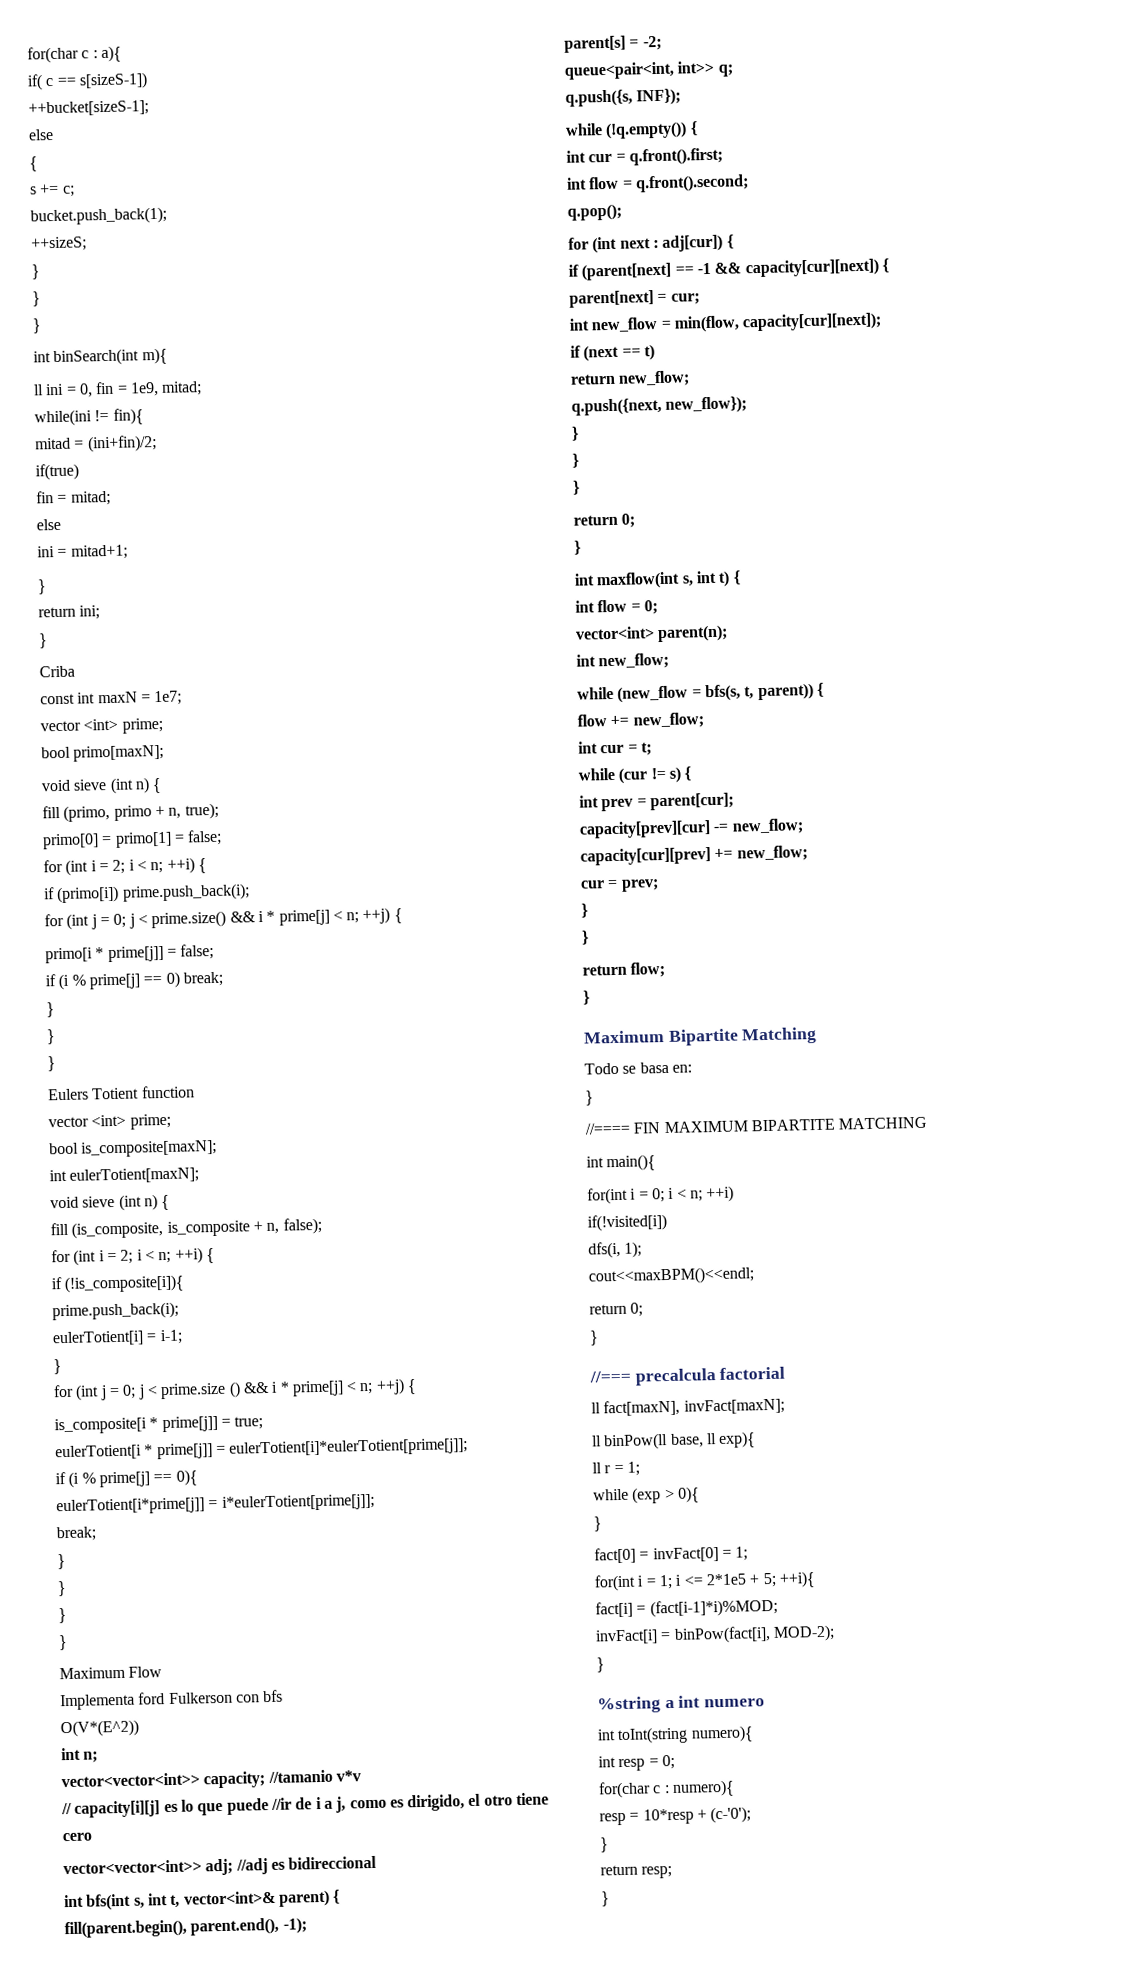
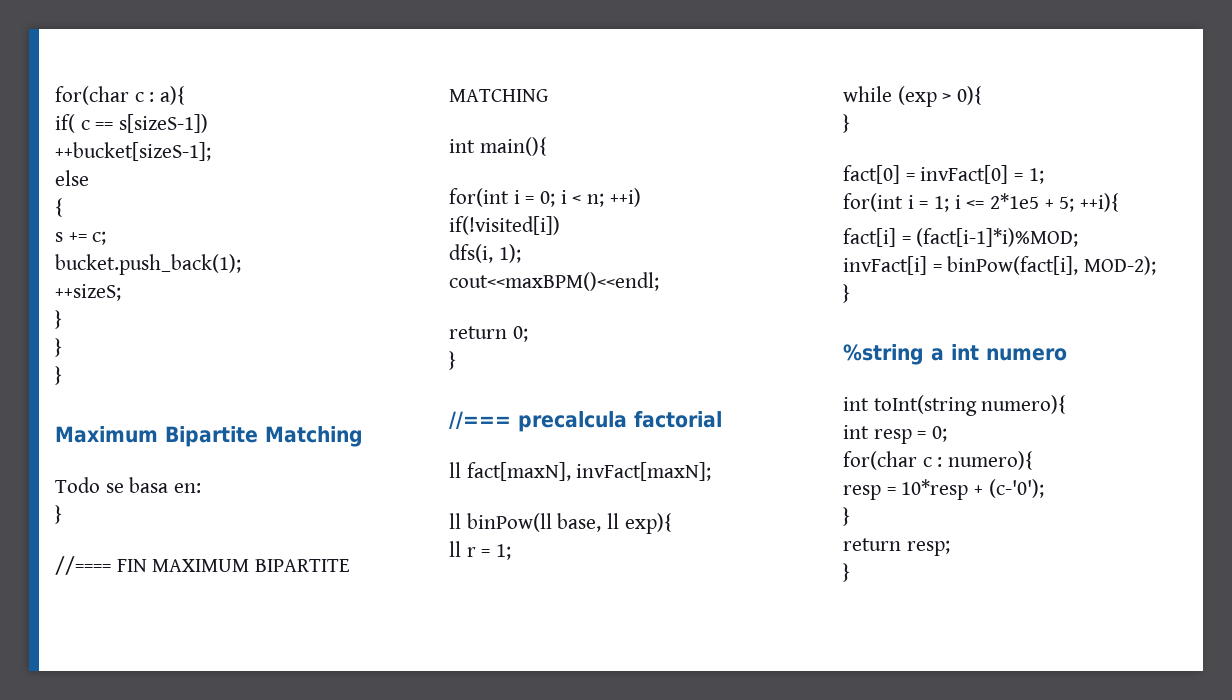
[33,347,168,367] [33,381,203,398] [34,408,144,427] [35,435,157,453] [35,463,79,481] [36,490,111,506] [36,518,61,531] [37,544,128,560] [37,579,47,595] [38,605,101,620] [38,633,48,649] [39,665,75,678] [40,690,183,706] [40,717,163,734] [41,744,165,762] [41,777,163,794] [42,802,219,822] [42,829,223,850] [43,857,207,876] [43,883,250,904] [44,907,403,930] [45,943,215,964] [45,971,223,991] [46,1002,55,1018] [46,1029,56,1045] [47,1056,56,1072] [47,1085,195,1101] [48,1113,171,1130] [49,1139,218,1158] [49,1167,200,1184] [50,1194,171,1211] [50,1217,322,1239] [51,1247,215,1266] [51,1274,186,1293] [52,1301,179,1321] [52,1329,183,1347] [53,1359,62,1375] [53,1378,418,1401] [54,1415,264,1435] [55,1437,469,1461] [55,1469,198,1488] [56,1493,375,1516] [56,1526,96,1542] [57,1554,66,1570] [57,1581,67,1597] [58,1608,67,1624] [58,1635,68,1651] [59,1666,163,1680] [60,1689,284,1711] [60,1719,139,1738] [61,1747,99,1763] [61,1769,361,1789] [61,1792,550,1818] [62,1832,92,1842] [63,1855,378,1876] [64,1889,341,1911] [64,1917,307,1939] [564,35,662,53] [564,60,733,80] [565,88,682,107] [565,121,698,139] [566,147,723,166] [566,174,749,193] [567,203,622,221] [568,234,734,254] [568,258,889,281] [569,290,700,308] [569,312,883,333] [570,344,655,362] [570,370,691,387] [571,396,748,416] [571,426,579,441] [572,453,579,468] [572,480,580,495] [573,513,636,528] [574,540,581,555] [574,570,741,590] [575,599,658,615] [575,624,729,643] [576,652,670,670] [577,682,824,703] [577,712,704,729] [578,741,652,756] [578,766,692,784] [579,792,734,812] [579,818,804,839] [580,845,808,866] [580,879,659,892] [581,903,588,918] [581,930,589,945] [582,961,666,978] [583,990,590,1005] // int binSearch(int m){ // ll ini = 0, fin = 1e9, mitad; // while(ini != fin){ // mitad = (ini+fin)/2; // if(true) // fin = mitad; // else // ini = mitad+1; // } // return ini; // } // Criba // const int maxN = 1e7; // vector <int> prime; // bool primo[maxN]; // void sieve (int n) { // fill (primo, primo + n, true); // primo[0] = primo[1] = false; // for (int i = 2; i < n; ++i) { // if (primo[i]) prime.push_back(i); // for (int j = 0; j < prime.size() && i * prime[j] < n; ++j) { // primo[i * prime[j]] = false; // if (i % prime[j] == 0) break; // } // } // } // Eulers Totient function // vector <int> prime; // bool is_composite[maxN]; // int eulerTotient[maxN]; // void sieve (int n) { // fill (is_composite, is_composite + n, false); // for (int i = 2; i < n; ++i) { // if (!is_composite[i]){ // prime.push_back(i); // eulerTotient[i] = i-1; // } // for (int j = 0; j < prime.size () && i * prime[j] < n; ++j) { // is_composite[i * prime[j]] = true; // eulerTotient[i * prime[j]] = eulerTotient[i]*eulerTotient[prime[j]]; // if (i % prime[j] == 0){ // eulerTotient[i*prime[j]] = i*eulerTotient[prime[j]]; // break; // } // } // } // } // Maximum Flow // Implementa ford Fulkerson con bfs // O(V*(E^2)) // int n; // vector<vector<int>> capacity; //tamanio v*v // // capacity[i][j] es lo que puede //ir de i a j, como es dirigido, el otro tiene cero // vector<vector<int>> adj; //adj es bidireccional // int bfs(int s, int t, vector<int>& parent) { // fill(parent.begin(), parent.end(), -1); // parent[s] = -2; // queue<pair<int, int>> q; // q.push({s, INF}); // while (!q.empty()) { // int cur = q.front().first; // int flow = q.front().second; // q.pop(); // for (int next : adj[cur]) { // if (parent[next] == -1 && capacity[cur][next]) { // parent[next] = cur; // int new_flow = min(flow, capacity[cur][next]); // if (next == t) // return new_flow; // q.push({next, new_flow}); // } // } // } // return 0; // } // int maxflow(int s, int t) { // int flow = 0; // vector<int> parent(n); // int new_flow; // while (new_flow = bfs(s, t, parent)) { // flow += new_flow; // int cur = t; // while (cur != s) { // int prev = parent[cur]; // capacity[prev][cur] -= new_flow; // capacity[cur][prev] += new_flow; // cur = prev; // } // } // return flow; // } -> (62, 375) none

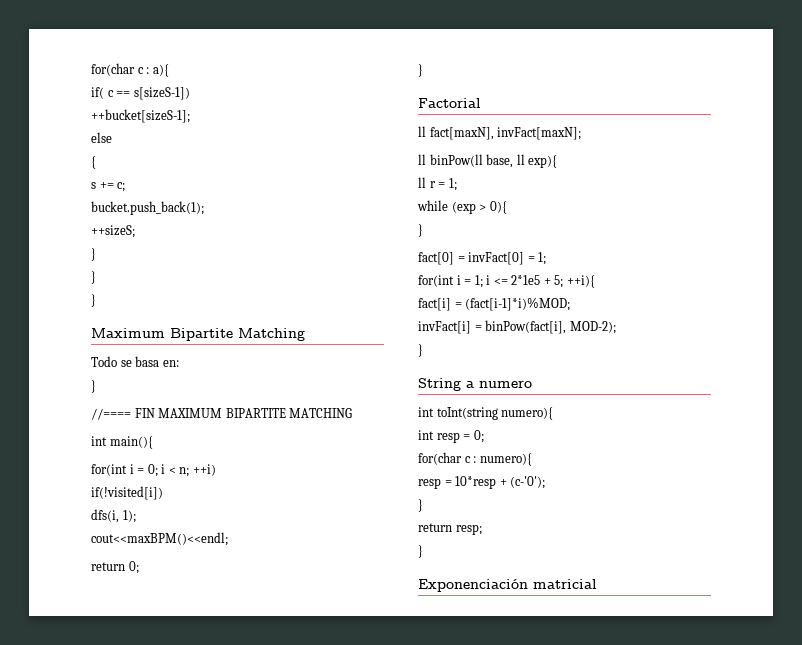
[449,411,722,432] //=== precalcula factorial -> [418,98,481,108] Factorial
[843,344,979,365] %string a int -> [418,378,474,391] String a
(850, 572) none -> [418,579,597,592] // Exponenciación matricial

